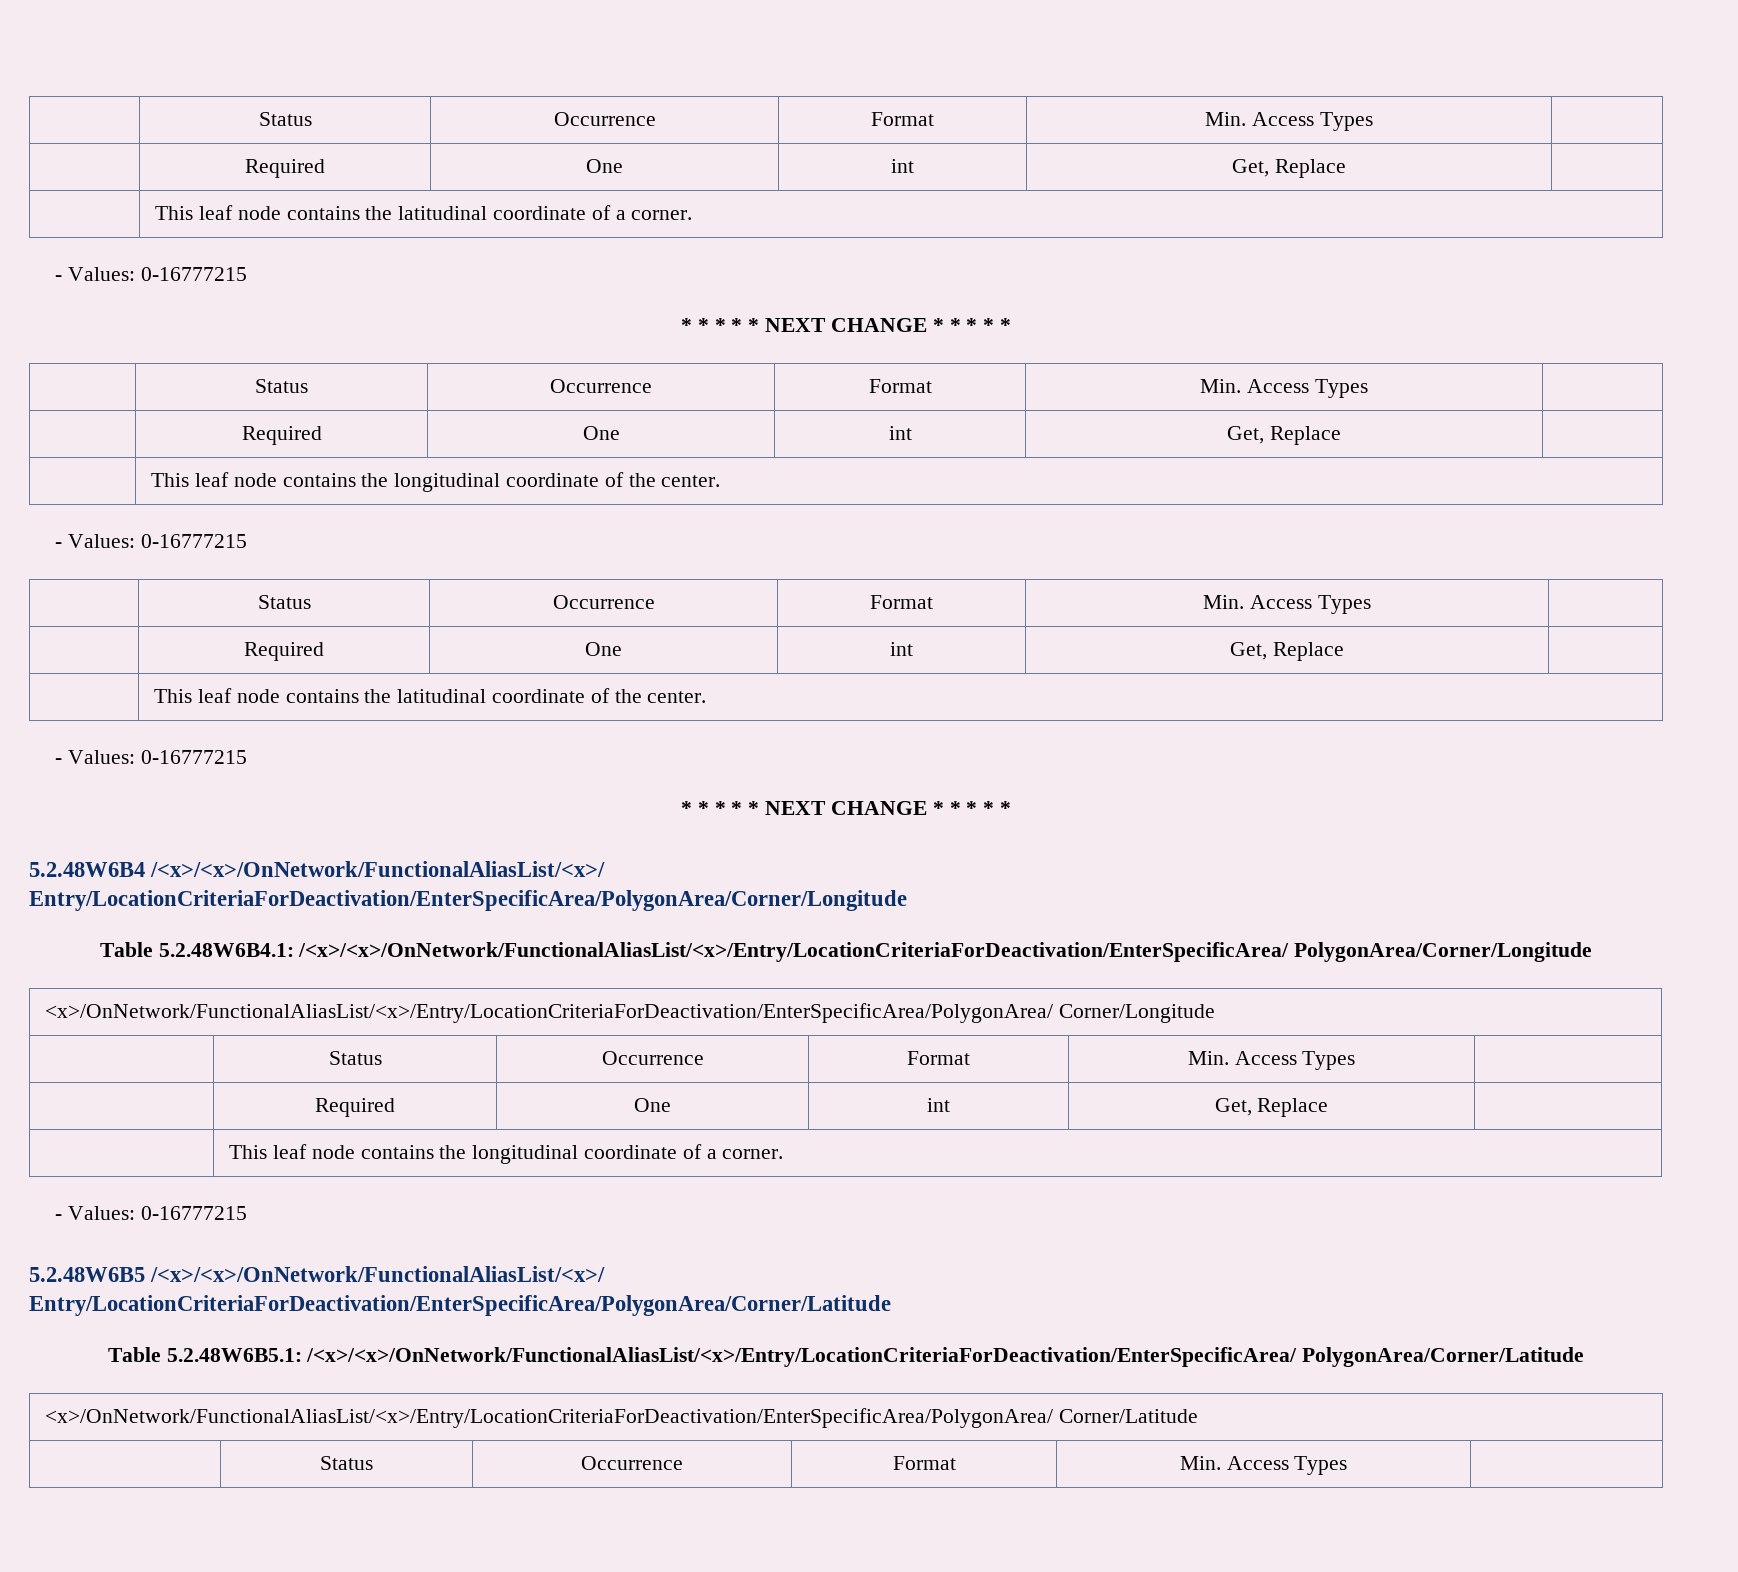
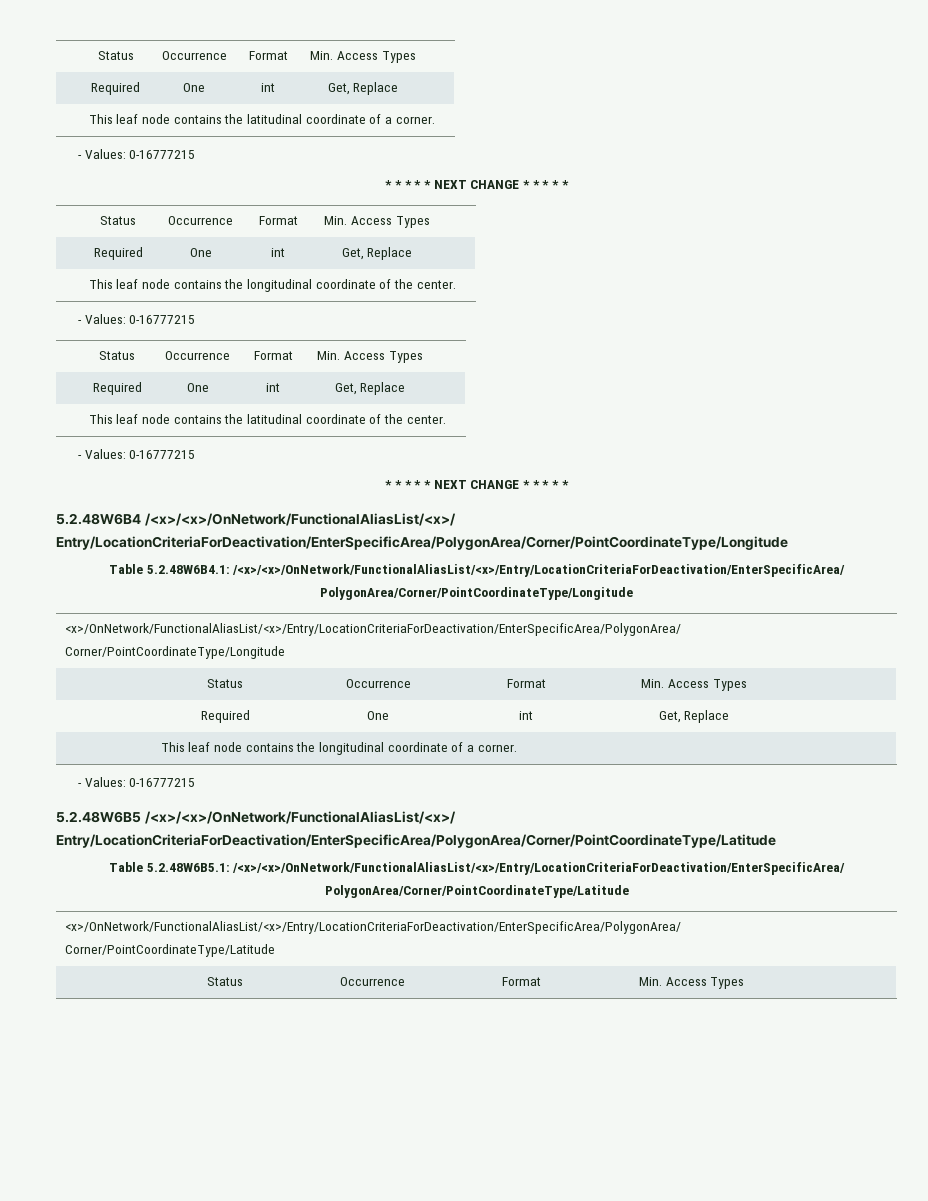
[29,890,907,911] Entry/LocationCriteriaForDeactivation/EnterSpecificArea/PolygonArea/Corner/Longitude -> [56,536,788,550] Entry/LocationCriteriaForDeactivation/EnterSpecificArea/PolygonArea/Corner/PointCoordinateType/Longitude
[1294,942,1593,962] [45,1003,1215,1023] PolygonArea/Corner/Longitude // <x>/OnNetwork/FunctionalAliasList/<x>/Entry/LocationCriteriaForDeactivation/EnterSpecificArea/PolygonArea/ Corner/Longitude -> [320,587,633,600] [64,623,681,636] [64,646,285,659] PolygonArea/Corner/PointCoordinateType/Longitude // <x>/OnNetwork/FunctionalAliasList/<x>/Entry/LocationCriteriaForDeactivation/EnterSpecificArea/PolygonArea/ Corner/PointCoordinateType/Longitude
[29,1295,891,1316] Entry/LocationCriteriaForDeactivation/EnterSpecificArea/PolygonArea/Corner/Latitude -> [56,834,776,848] Entry/LocationCriteriaForDeactivation/EnterSpecificArea/PolygonArea/Corner/PointCoordinateType/Latitude
[1302,1347,1585,1367] [45,1408,1198,1428] PolygonArea/Corner/Latitude // <x>/OnNetwork/FunctionalAliasList/<x>/Entry/LocationCriteriaForDeactivation/EnterSpecificArea/PolygonArea/ Corner/Latitude -> [324,885,629,898] [64,921,681,934] [64,944,275,957] PolygonArea/Corner/PointCoordinateType/Latitude // <x>/OnNetwork/FunctionalAliasList/<x>/Entry/LocationCriteriaForDeactivation/EnterSpecificArea/PolygonArea/ Corner/PointCoordinateType/Latitude

